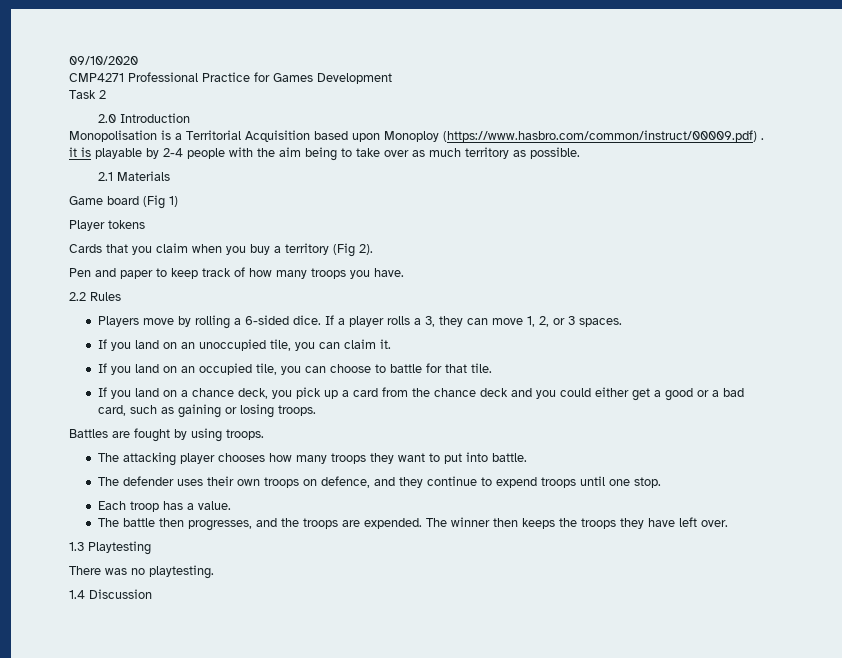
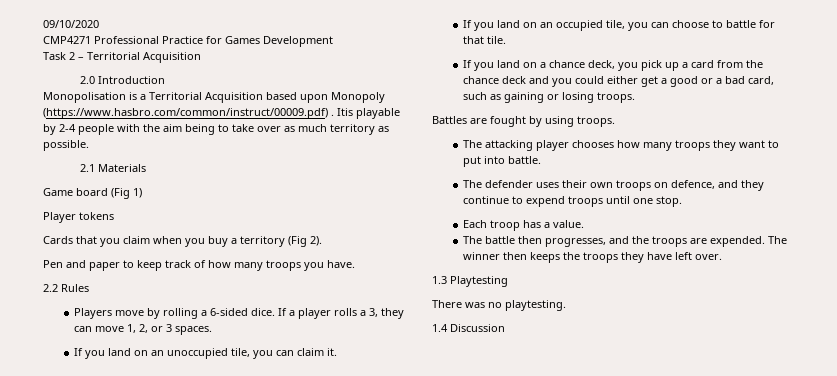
(106, 94) none -> [78,52,201,63] – Territorial Acquisition
[384,131,439,142] Monoploy -> [331,92,385,103] Monopoly
[69,147,91,157] it is -> [337,108,353,116] Itis

